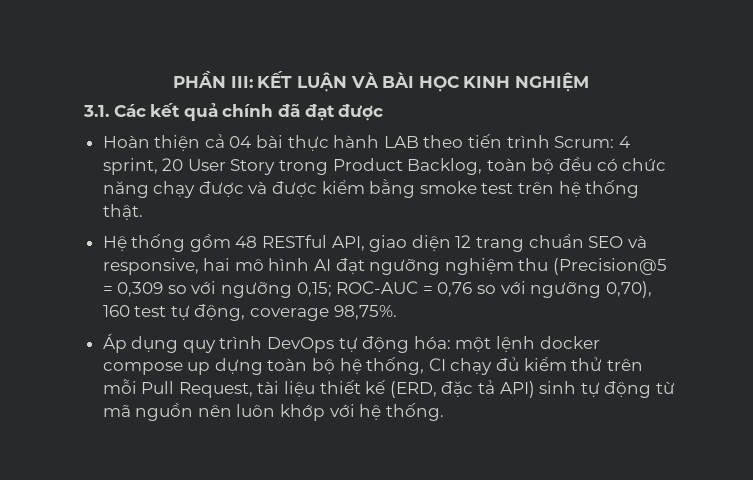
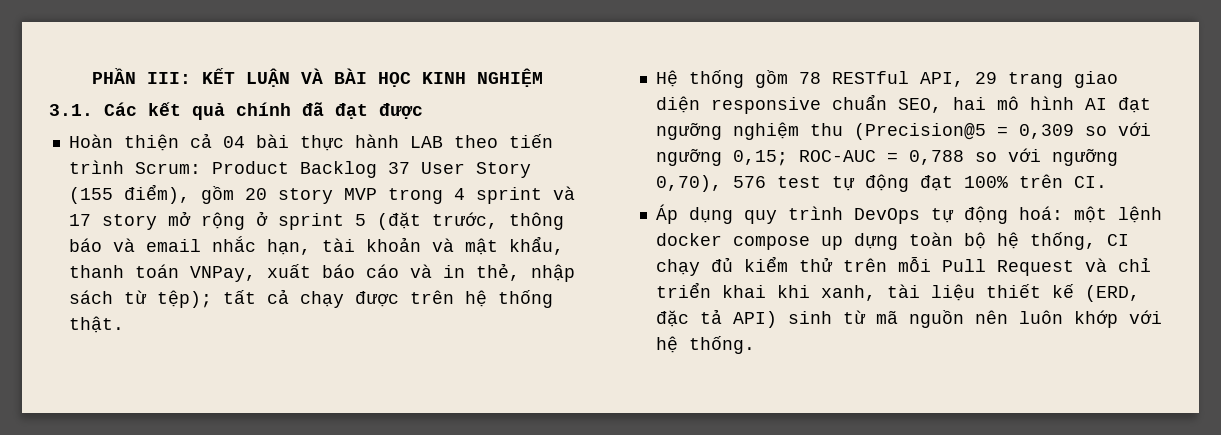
[618,136,630,148] [102,157,667,175] [102,179,514,198] 4 sprint, 20 User Story trong Product Backlog, toàn bộ đều có chức năng chạy được và được kiểm bằng smoke test -> [211,161,531,178] [68,184,575,204] [68,211,564,230] [68,236,564,255] [68,263,575,282] [68,289,399,308] Product Backlog 37 User Story (155 điểm), gồm 20 story MVP trong 4 sprint và 17 story mở rộng ở sprint 5 (đặt trước, thông báo và email nhắc hạn, tài khoản và mật khẩu, thanh toán VNPay, xuất báo cáo và in thẻ, nhập sách từ tệp); tất cả chạy được
[235,236,258,248] 48 -> [798,72,821,84] 78
[369,234,647,252] [102,258,199,275] giao diện 12 trang chuẩn SEO và responsive, -> [974,71,1118,88] [655,94,942,114] 29 trang giao diện responsive chuẩn SEO,
[437,282,473,297] 0,76 -> [908,150,964,165] 0,788
[102,305,130,317] 160 -> [732,176,766,188] 576
[194,304,397,321] động, coverage 98,75%. -> [864,174,1107,192] động đạt 100% trên CI.
[413,336,451,349] hóa: -> [1018,206,1063,220] hoá:
[178,382,253,398] Request, -> [996,257,1151,276] [655,282,876,301] Request và chỉ triển khai khi xanh,
[580,381,652,398] tự động -> (832, 317) none

